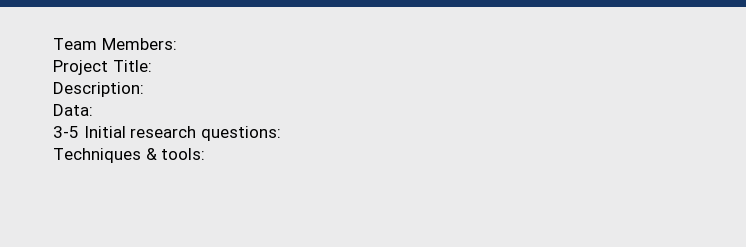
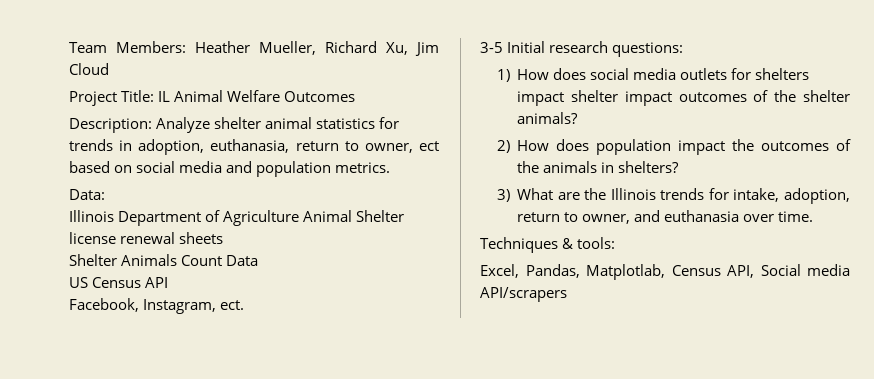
[53,60,152,75] [53,82,144,97] [53,104,93,116] [53,126,281,141] [53,148,206,163] // Project Title: // Description: // Data: // 3-5 Initial research questions: // Techniques & tools: -> [194,41,439,56] [69,63,109,75] [69,90,356,106] [69,117,400,133] [69,139,440,155] [69,161,391,177] [69,189,105,200] [69,210,405,226] [69,232,224,244] [69,254,259,266] [69,277,169,288] [69,298,245,314] [480,41,684,57] [496,68,810,82] [517,90,850,106] [517,112,579,124] [496,139,851,155] [517,161,680,173] [496,188,851,204] [517,210,814,224] [480,237,616,253] [480,264,850,280] [480,287,567,302] Heather Mueller, Richard Xu, Jim Cloud // Project Title: IL Animal Welfare Outcomes // Description: Analyze shelter animal statistics for trends in adoption, euthanasia, return to owner, ect based on social media and population metrics. // Data: // Illinois Department of Agriculture Animal Shelter license renewal sheets // Shelter Animals Count Data // US Census API // Facebook, Instagram, ect. // 3-5 Initial research questions: // 1) How does social media outlets for shelters impact shelter impact outcomes of the shelter animals? // 2) How does population impact the outcomes of the animals in shelters? // 3) What are the Illinois trends for intake, adoption, return to owner, and euthanasia over time. // Techniques & tools: // Excel, Pandas, Matplotlab, Census API, Social media API/scrapers

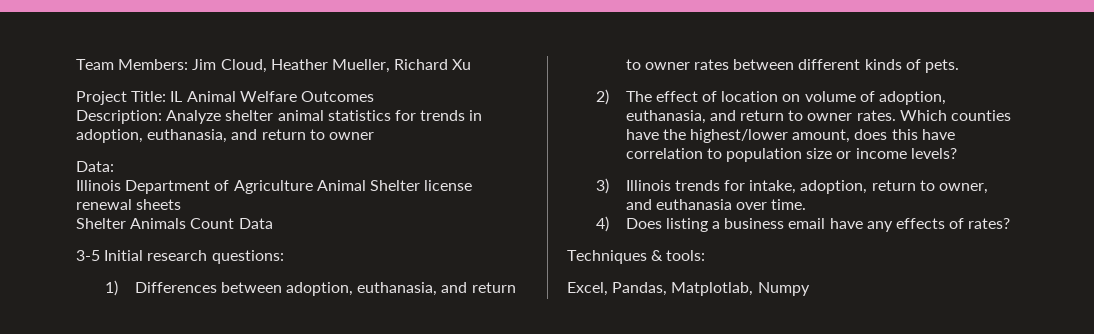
(186, 47) none -> [192,59,267,73] Jim Cloud,
[385,42,439,56] [69,63,109,75] Xu, Jim Cloud -> [452,59,472,70] Xu
[295,141,440,153] [69,161,391,177] return to owner, ect based on social media and population metrics. -> [231,129,374,140] and return to owner
[69,277,169,288] [69,298,245,314] // US Census API // Facebook, Instagram, ect. -> (273, 223) none
[517,68,810,80] [517,90,850,106] [517,112,579,124] [496,139,851,155] [517,161,680,173] [496,188,607,202] How does social media outlets for shelters impact shelter impact outcomes of the shelter animals? // 2) How does population impact the outcomes of the animals in shelters? // 3) What are the -> [134,282,516,296] [625,59,959,73] [596,89,946,105] [625,110,1011,124] [625,129,955,143] [625,148,957,162] [596,178,610,194] Differences between adoption, euthanasia, and return to owner rates between different kinds of pets. // 2) The effect of location on volume of adoption, euthanasia, and return to owner rates. Which counties have the highest/lower amount, does this have correlation to population size or income levels? // 3)
(814, 216) none -> [596,216,1011,232] // 4) Does listing a business email have any effects of rates?
[671,264,850,278] [480,287,567,302] Census API, Social media API/scrapers -> [757,282,810,296] Numpy

